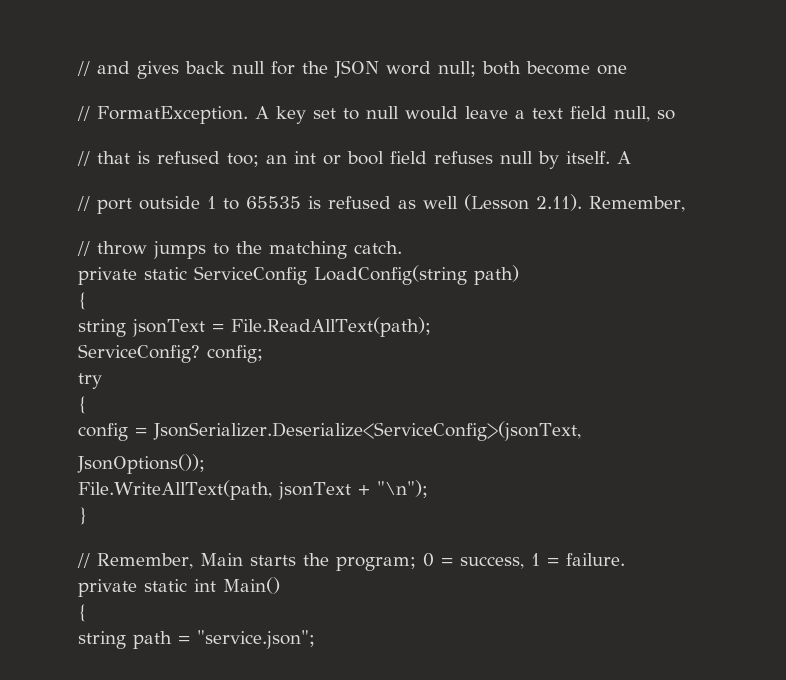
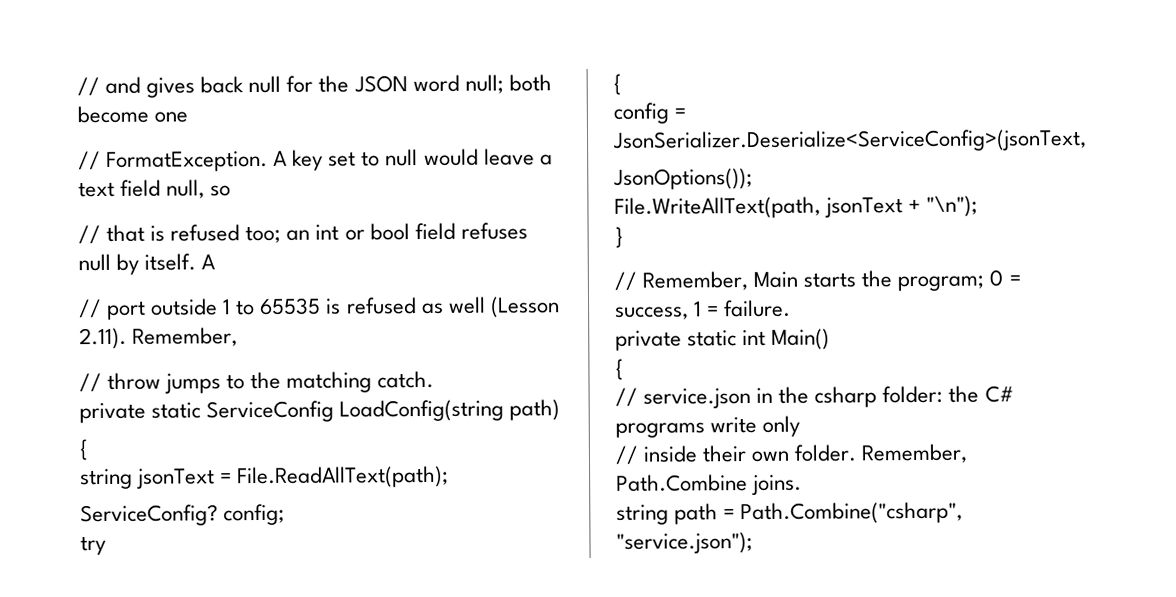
(88, 613) none -> [615,385,1014,409] [615,415,801,438] [615,443,969,465] [616,474,803,496] // // service.json in the csharp folder: the C# programs write only // // inside their own folder. Remember, Path.Combine joins.
[197,630,315,649] "service.json"; -> [740,501,964,525] [616,531,753,554] Path.Combine("csharp", "service.json");

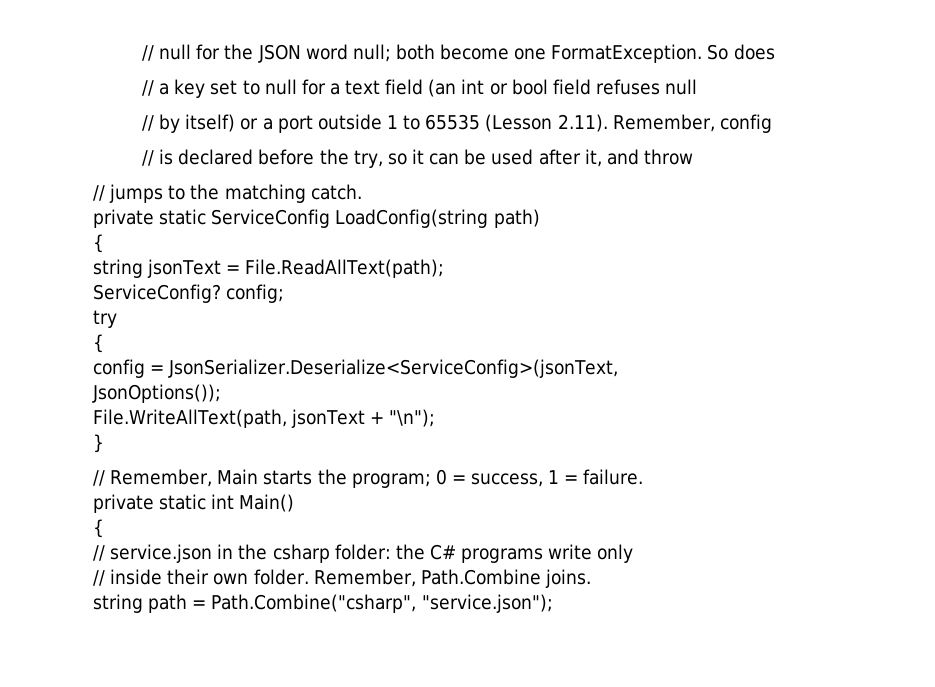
[77,76,245,98] // and gives back -> [142,45,155,61] //
[78,150,288,172] // // FormatException. A -> [551,44,775,63] [142,80,170,96] FormatException. So does // // a
[423,148,535,167] would leave -> [301,79,326,95] for
[166,179,232,199] [78,224,311,245] null, so // // that is refused too; an -> [428,79,457,97] (an
[116,253,216,275] [78,298,102,319] by itself. A // // -> [142,114,273,133] // // by itself) or a
[325,296,486,315] is refused as well -> (481, 122) none
[79,372,102,393] // // -> [719,114,772,133] [142,149,639,168] config // // is declared before the try, so it can be used after it, and
(162, 381) none -> [93,185,105,201] // //

